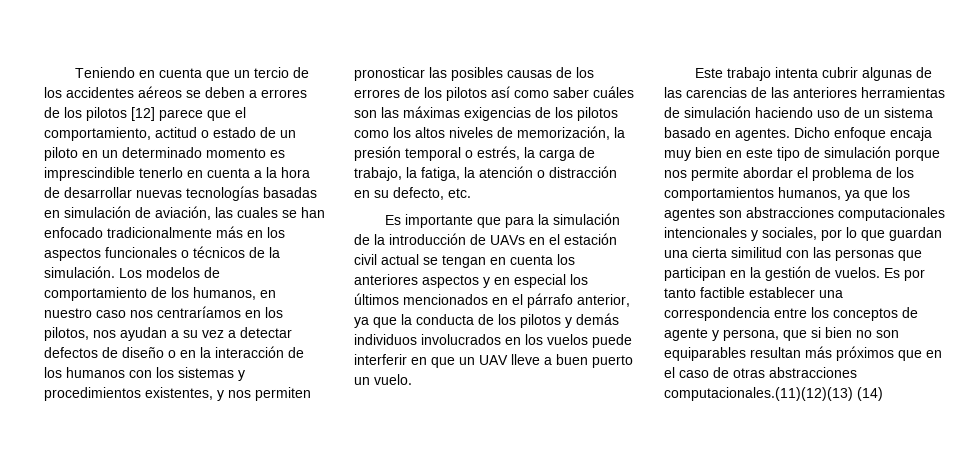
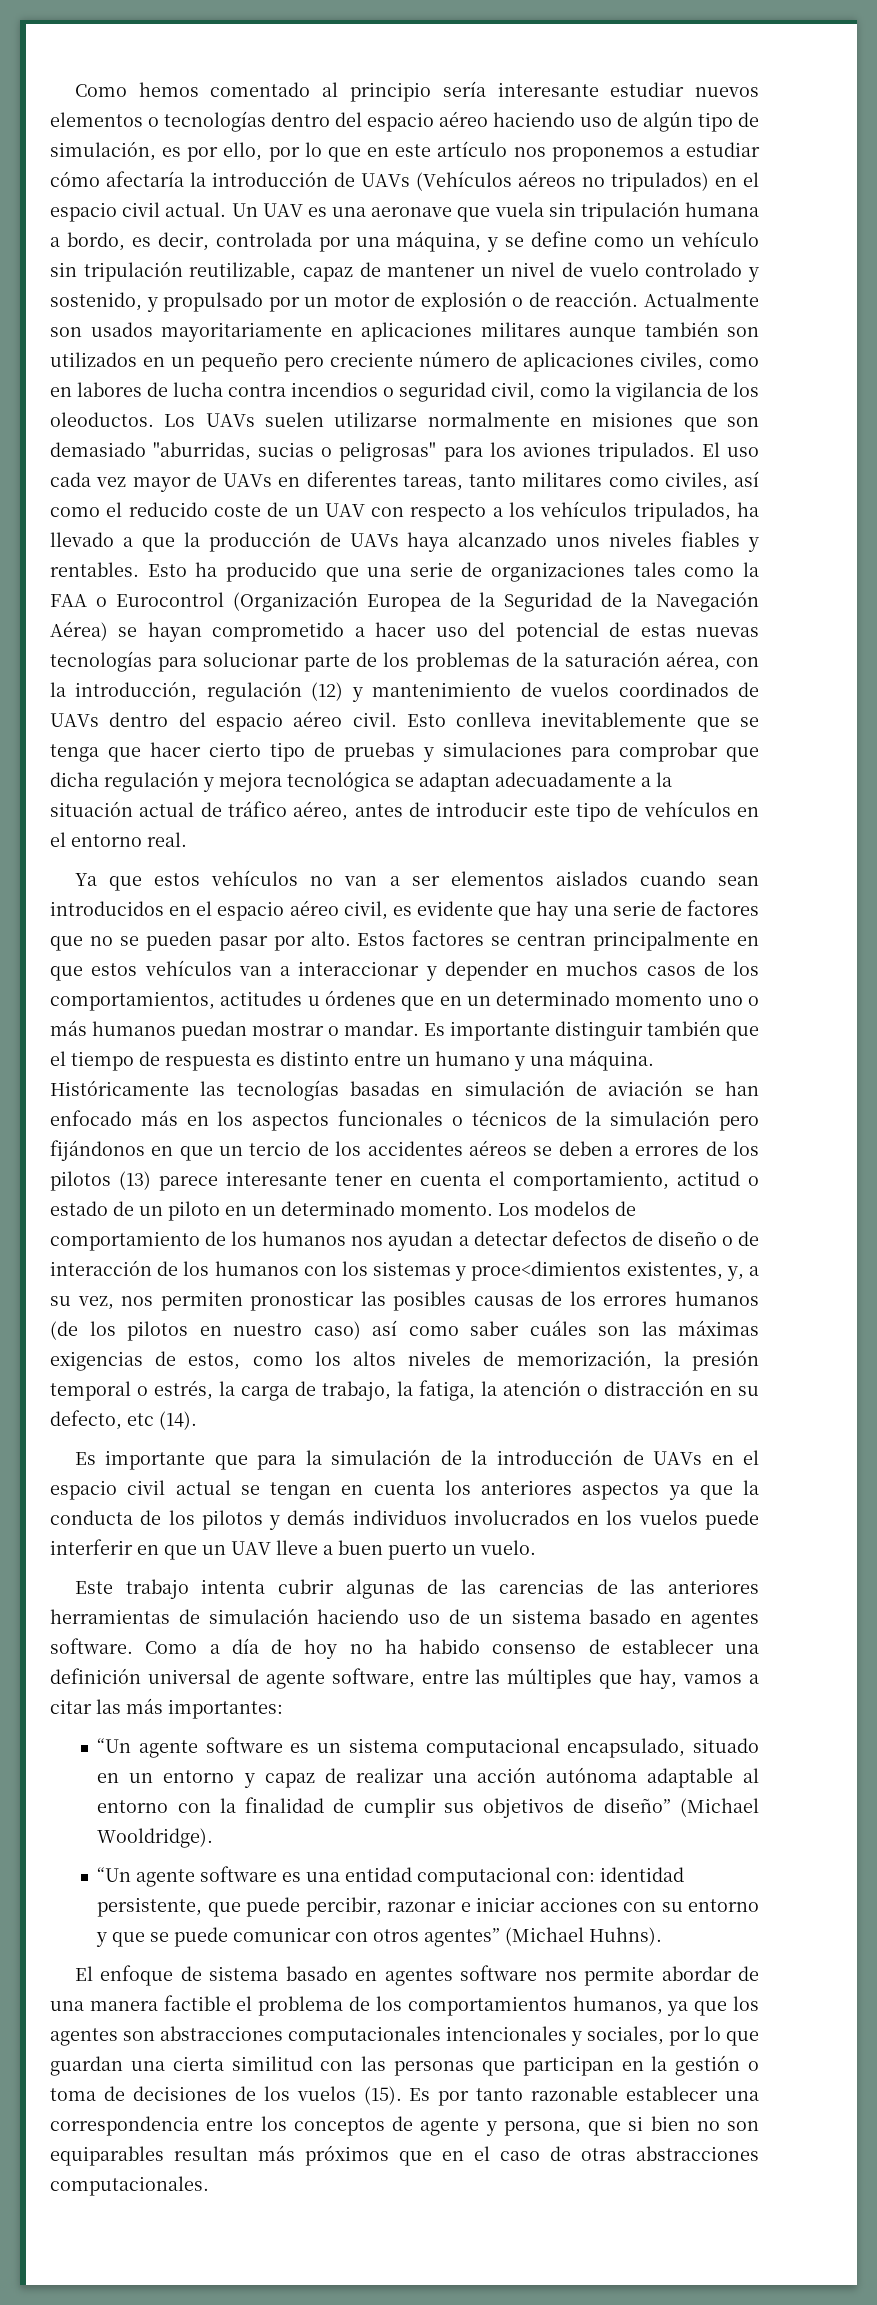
[75,67,203,78] Teniendo en cuenta -> [74,81,759,102] [50,111,759,132] [50,141,760,162] [50,171,759,192] [50,201,759,222] [50,231,759,252] [50,261,759,282] [50,291,759,312] [50,321,759,342] [50,351,759,372] [50,382,759,402] [50,412,760,432] [50,442,760,462] [50,471,759,492] [50,501,759,522] [50,531,759,552] [50,562,759,582] [50,591,759,612] [50,621,759,642] [50,651,759,672] [50,681,760,702] [50,711,759,732] [50,742,759,762] [50,771,672,792] [50,801,760,822] [50,832,187,847] [74,870,759,891] [50,900,759,921] [50,930,759,951] [50,960,759,981] [50,990,759,1011] [50,1020,759,1041] [50,1050,654,1071] [50,1080,760,1101] [50,1110,760,1131] [50,1140,174,1161] Como hemos comentado al principio sería interesante estudiar nuevos elementos o tecnologías dentro del espacio aéreo haciendo uso de algún tipo de simulación, es por ello, por lo que en este artículo nos proponemos a estudiar cómo afectaría la introducción de UAVs (Vehículos aéreos no tripulados) en el espacio civil actual. Un UAV es una aeronave que vuela sin tripulación humana a bordo, es decir, controlada por una máquina, y se define como un vehículo sin tripulación reutilizable, capaz de mantener un nivel de vuelo controlado y sostenido, y propulsado por un motor de explosión o de reacción. Actualmente son usados mayoritariamente en aplicaciones militares aunque también son utilizados en un pequeño pero creciente número de aplicaciones civiles, como en labores de lucha contra incendios o seguridad civil, como la vigilancia de los oleoductos. Los UAVs suelen utilizarse normalmente en misiones que son demasiado "aburridas, sucias o peligrosas" para los aviones tripulados. El uso cada vez mayor de UAVs en diferentes tareas, tanto militares como civiles, así como el reducido coste de un UAV con respecto a los vehículos tripulados, ha llevado a que la producción de UAVs haya alcanzado unos niveles fiables y rentables. Esto ha producido que una serie de organizaciones tales como la FAA o Eurocontrol (Organización Europea de la Seguridad de la Navegación Aérea) se hayan comprometido a hacer uso del potencial de estas nuevas tecnologías para solucionar parte de los problemas de la saturación aérea, con la introducción, regulación (12) y mantenimiento de vuelos coordinados de UAVs dentro del espacio aéreo civil. Esto conlleva inevitablemente que se tenga que hacer cierto tipo de pruebas y simulaciones para comprobar que dicha regulación y mejora tecnológica se adaptan adecuadamente a la situación actual de tráfico aéreo, antes de introducir este tipo de vehículos en el entorno real. // Ya que estos vehículos no van a ser elementos aislados cuando sean introducidos en el espacio aéreo civil, es evidente que hay una serie de factores que no se pueden pasar por alto. Estos factores se centran principalmente en que estos vehículos van a interaccionar y depender en muchos casos de los comportamientos, actitudes u órdenes que en un determinado momento uno o más humanos puedan mostrar o mandar. Es importante distinguir también que el tiempo de respuesta es distinto entre un humano y una máquina. Históricamente las tecnologías basadas en simulación de aviación se han enfocado más en los aspectos funcionales o técnicos de la simulación pero fijándonos en
[131,107,231,121] [12] parece que -> [119,1171,481,1191] (13) parece interesante tener en cuenta
[206,148,285,158] [44,167,310,181] [44,186,317,201] [44,206,325,220] [44,226,285,238] [44,246,280,261] [44,266,115,278] momento es imprescindible tenerlo en cuenta a la hora de desarrollar nuevas tecnologías basadas en simulación de aviación, las cuales se han enfocado tradicionalmente más en los aspectos funcionales o técnicos de la simulación. -> [400,1203,493,1216] momento.
[193,287,276,300] [44,306,283,318] [44,327,224,341] humanos, en nuestro caso nos centraríamos en los pilotos, nos ayudan a su vez -> [262,1231,454,1251] humanos nos ayudan
[180,347,211,358] en la -> [738,1231,759,1246] de
[44,387,224,401] procedimientos existentes, y -> [471,1261,759,1281] [50,1296,114,1310] proce<dimientos existentes, y, a su vez,
[404,87,487,101] de los pilotos -> [674,1291,759,1306] [50,1321,361,1341] humanos (de los pilotos en nuestro caso)
[555,107,618,121] los pilotos -> [188,1353,241,1370] estos,
[448,188,471,198] etc. -> [127,1411,197,1430] etc (14).
[564,233,617,245] estación -> [50,1480,117,1500] espacio
[483,274,588,288] [354,293,630,308] y en especial los últimos mencionados en el párrafo anterior, -> (660, 1491) none
[735,127,932,141] [664,146,940,161] [664,167,793,181] agentes. Dicho enfoque encaja muy bien en este tipo de simulación porque nos permite abordar -> [691,1611,759,1629] [50,1638,759,1659] [50,1668,759,1689] [50,1698,283,1719] [97,1737,760,1758] [97,1767,759,1788] [97,1797,760,1818] [97,1828,214,1848] [97,1866,685,1887] [97,1897,759,1917] [96,1927,663,1947] [74,1965,759,1986] [50,1995,231,2011] agentes software. Como a día de hoy no ha habido consenso de establecer una definición universal de agente software, entre las múltiples que hay, vamos a citar las más importantes: // “Un agente software es un sistema computacional encapsulado, situado en un entorno y capaz de realizar una acción autónoma adaptable al entorno con la finalidad de cumplir sus objetivos de diseño” (Michael Wooldridge). // “Un agente software es una entidad computacional con: identidad persistente, que puede percibir, razonar e iniciar acciones con su entorno y que se puede comunicar con otros agentes” (Michael Huhns). // El enfoque de sistema basado en agentes software nos permite abordar de una manera factible
[815,267,880,278] de vuelos. -> [748,2061,759,2071] [50,2086,402,2105] o toma de decisiones de los vuelos (15).
[700,287,745,298] factible -> [531,2086,619,2101] razonable
[664,387,883,401] computacionales.(11)(12)(13) (14) -> [50,2176,209,2196] computacionales.

